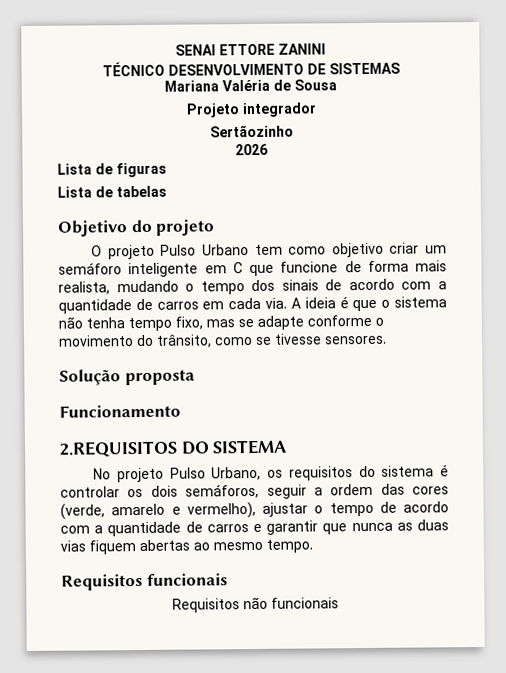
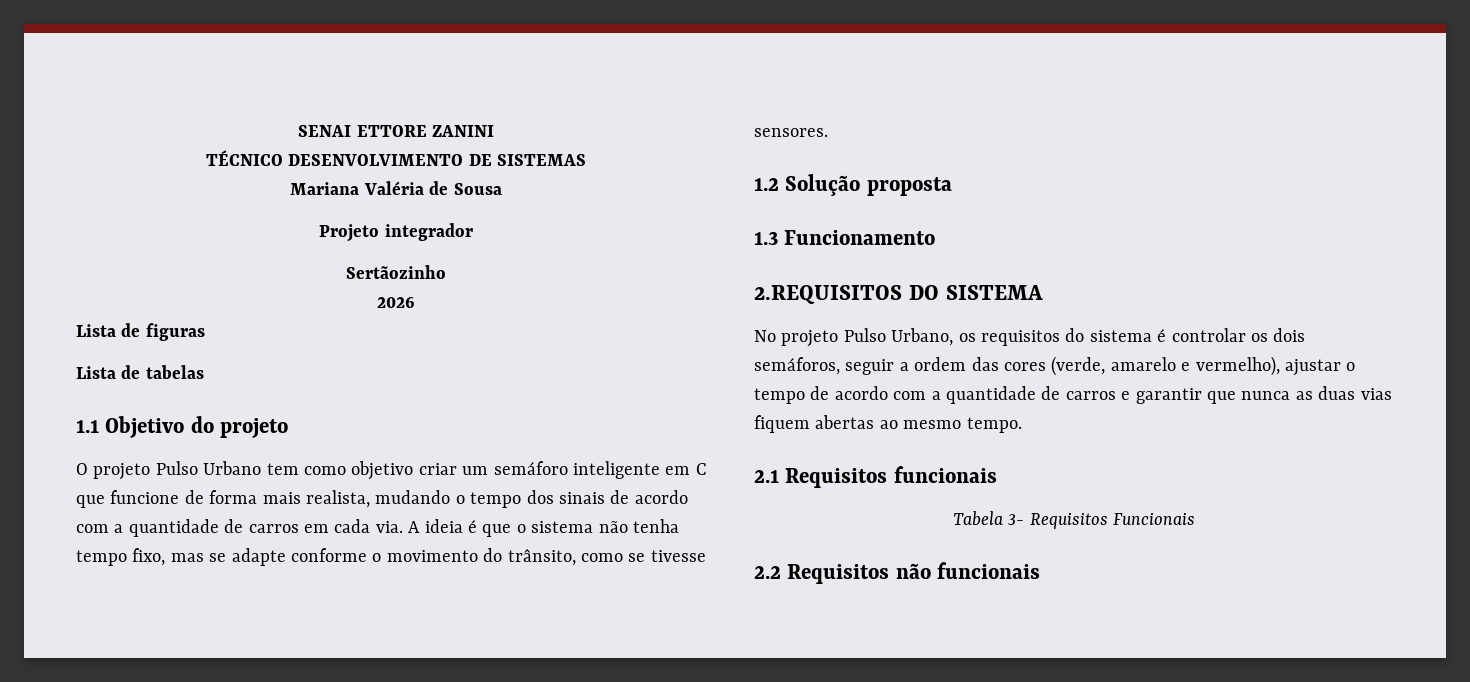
(167, 191) none -> [76,420,99,433] 1.1
(387, 340) none -> [754,178,779,191] 1.2
(195, 377) none -> [754,231,778,245] 1.3
(313, 546) none -> [754,470,779,483] 2.1
(228, 579) none -> [952,511,1196,529] [754,566,781,579] Tabela 3- Requisitos Funcionais // 2.2

